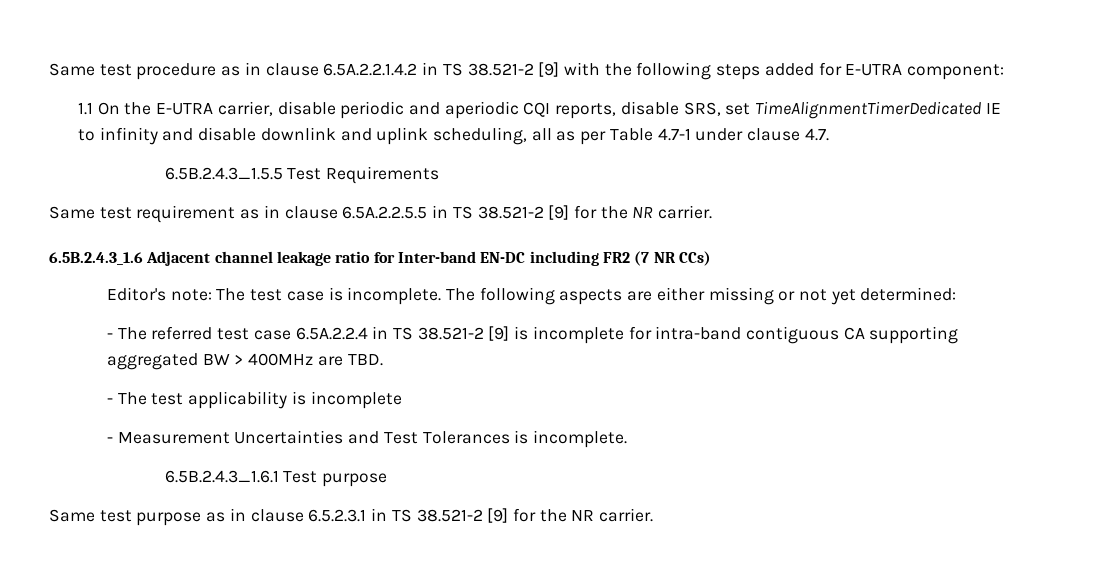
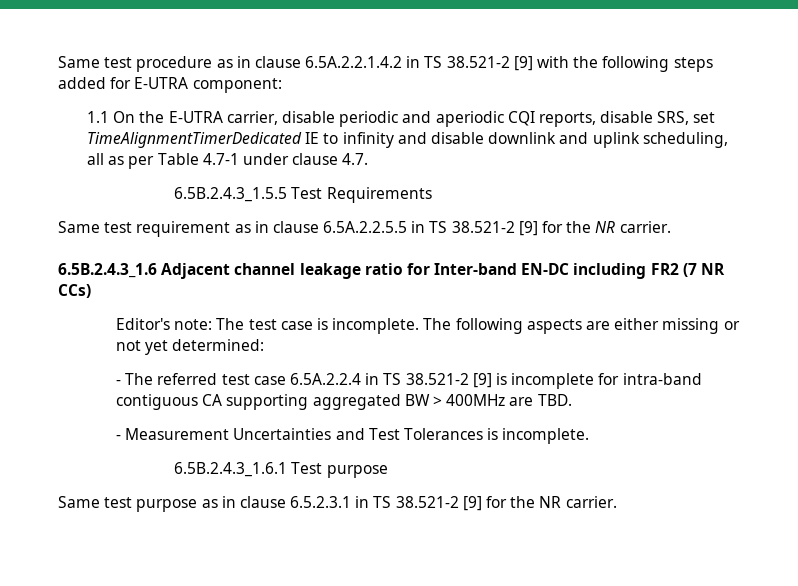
[106,391,402,409] // - The test applicability is incomplete -> (572, 400) none

